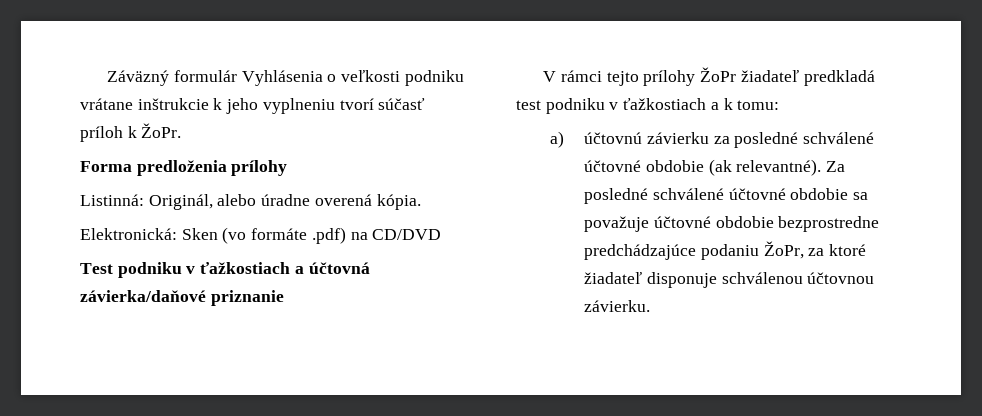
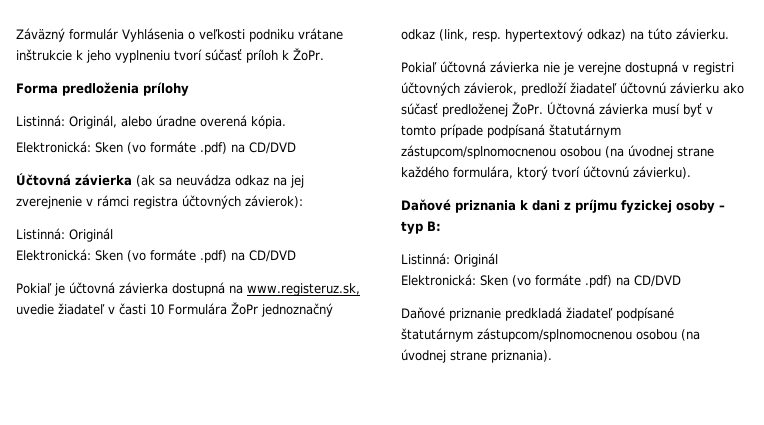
[80,262,370,278] [80,290,284,306] [543,67,875,86] [516,98,780,114] [550,131,875,148] [584,159,846,176] [584,188,869,204] [584,216,880,232] [584,241,867,260] [584,272,875,288] [584,300,651,312] Test podniku v ťažkostiach a účtovná závierka/daňové priznanie // V rámci tejto prílohy ŽoPr žiadateľ predkladá test podniku v ťažkostiach a k tomu: // a) účtovnú závierku za posledné schválené účtovné obdobie (ak relevantné). Za posledné schválené účtovné obdobie sa považuje účtovné obdobie bezprostredne predchádzajúce podaniu ŽoPr, za ktoré žiadateľ disponuje schválenou účtovnou závierku. -> [16,173,304,188] [16,195,303,209] [16,228,113,242] [16,249,296,263] [16,282,360,296] [16,302,333,317] [401,28,729,42] [401,61,734,75] [401,82,744,96] [401,102,713,117] [401,124,621,138] [401,145,714,159] [401,166,691,180] [401,199,725,213] [401,221,441,234] [401,253,498,267] [401,274,681,288] [401,307,674,321] [401,328,700,342] [401,349,552,363] Účtovná závierka (ak sa neuvádza odkaz na jej zverejnenie v rámci registra účtovných závierok): // Listinná: Originál // Elektronická: Sken (vo formáte .pdf) na CD/DVD // Pokiaľ je účtovná závierka dostupná na www.registeruz.sk, uvedie žiadateľ v časti 10 Formulára ŽoPr jednoznačný odkaz (link, resp. hypertextový odkaz) na túto závierku. // Pokiaľ účtovná závierka nie je verejne dostupná v registri účtovných závierok, predloží žiadateľ účtovnú závierku ako súčasť predloženej ŽoPr. Účtovná závierka musí byť v tomto prípade podpísaná štatutárnym zástupcom/splnomocnenou osobou (na úvodnej strane každého formulára, ktorý tvorí účtovnú závierku). // Daňové priznania k dani z príjmu fyzickej osoby – typ B: // Listinná: Originál // Elektronická: Sken (vo formáte .pdf) na CD/DVD // Daňové priznanie predkladá žiadateľ podpísané štatutárnym zástupcom/splnomocnenou osobou (na úvodnej strane priznania).

